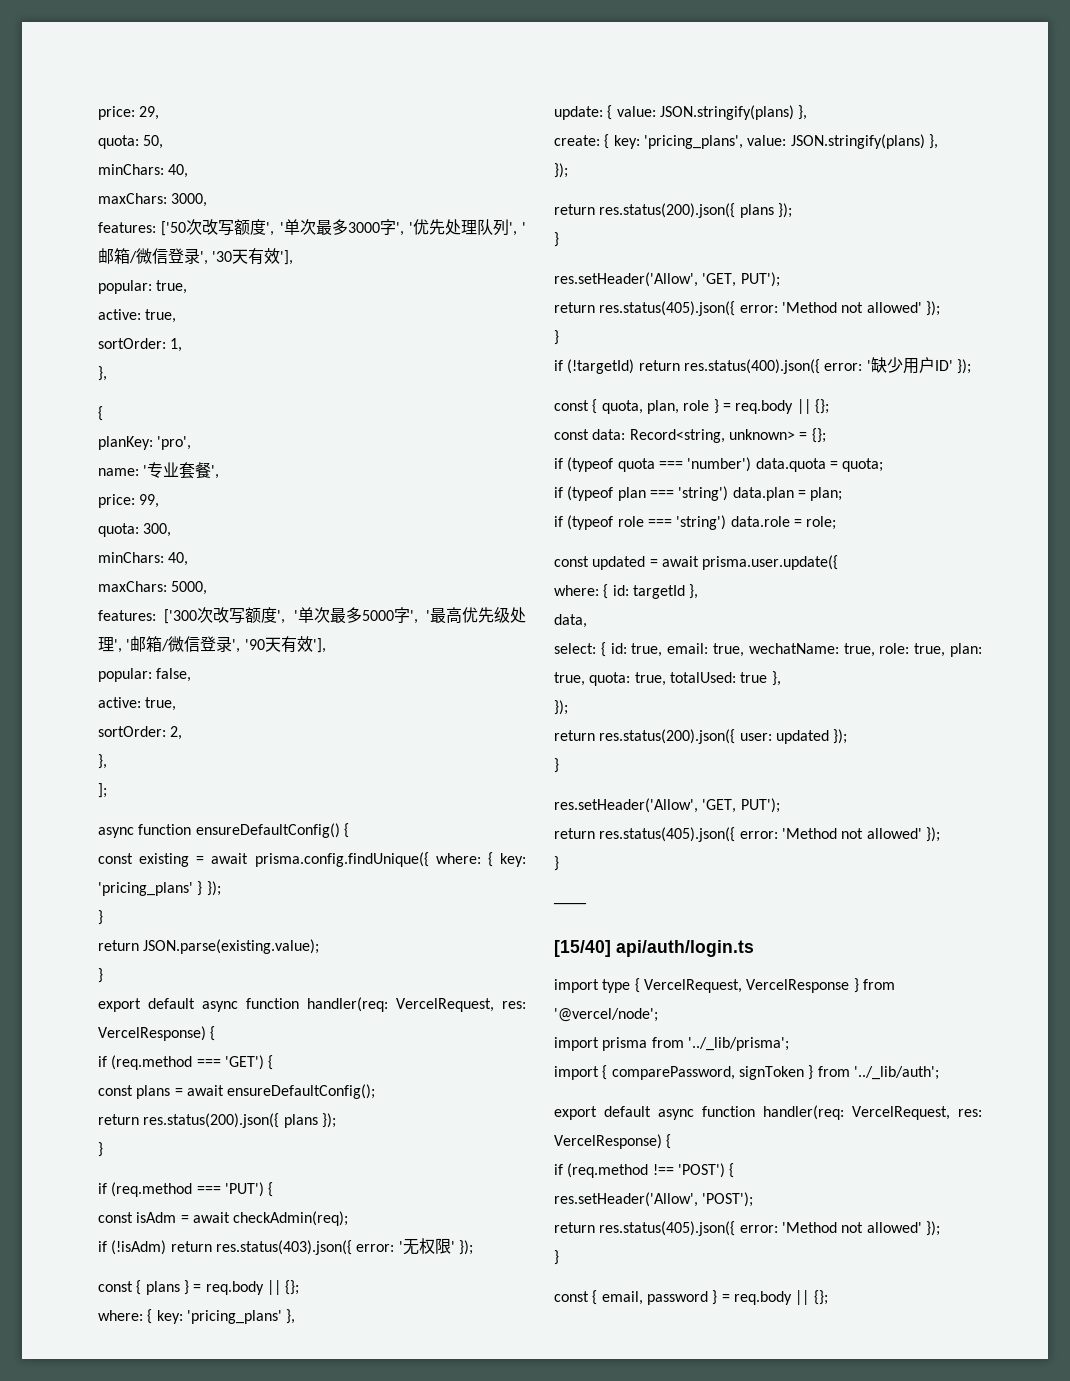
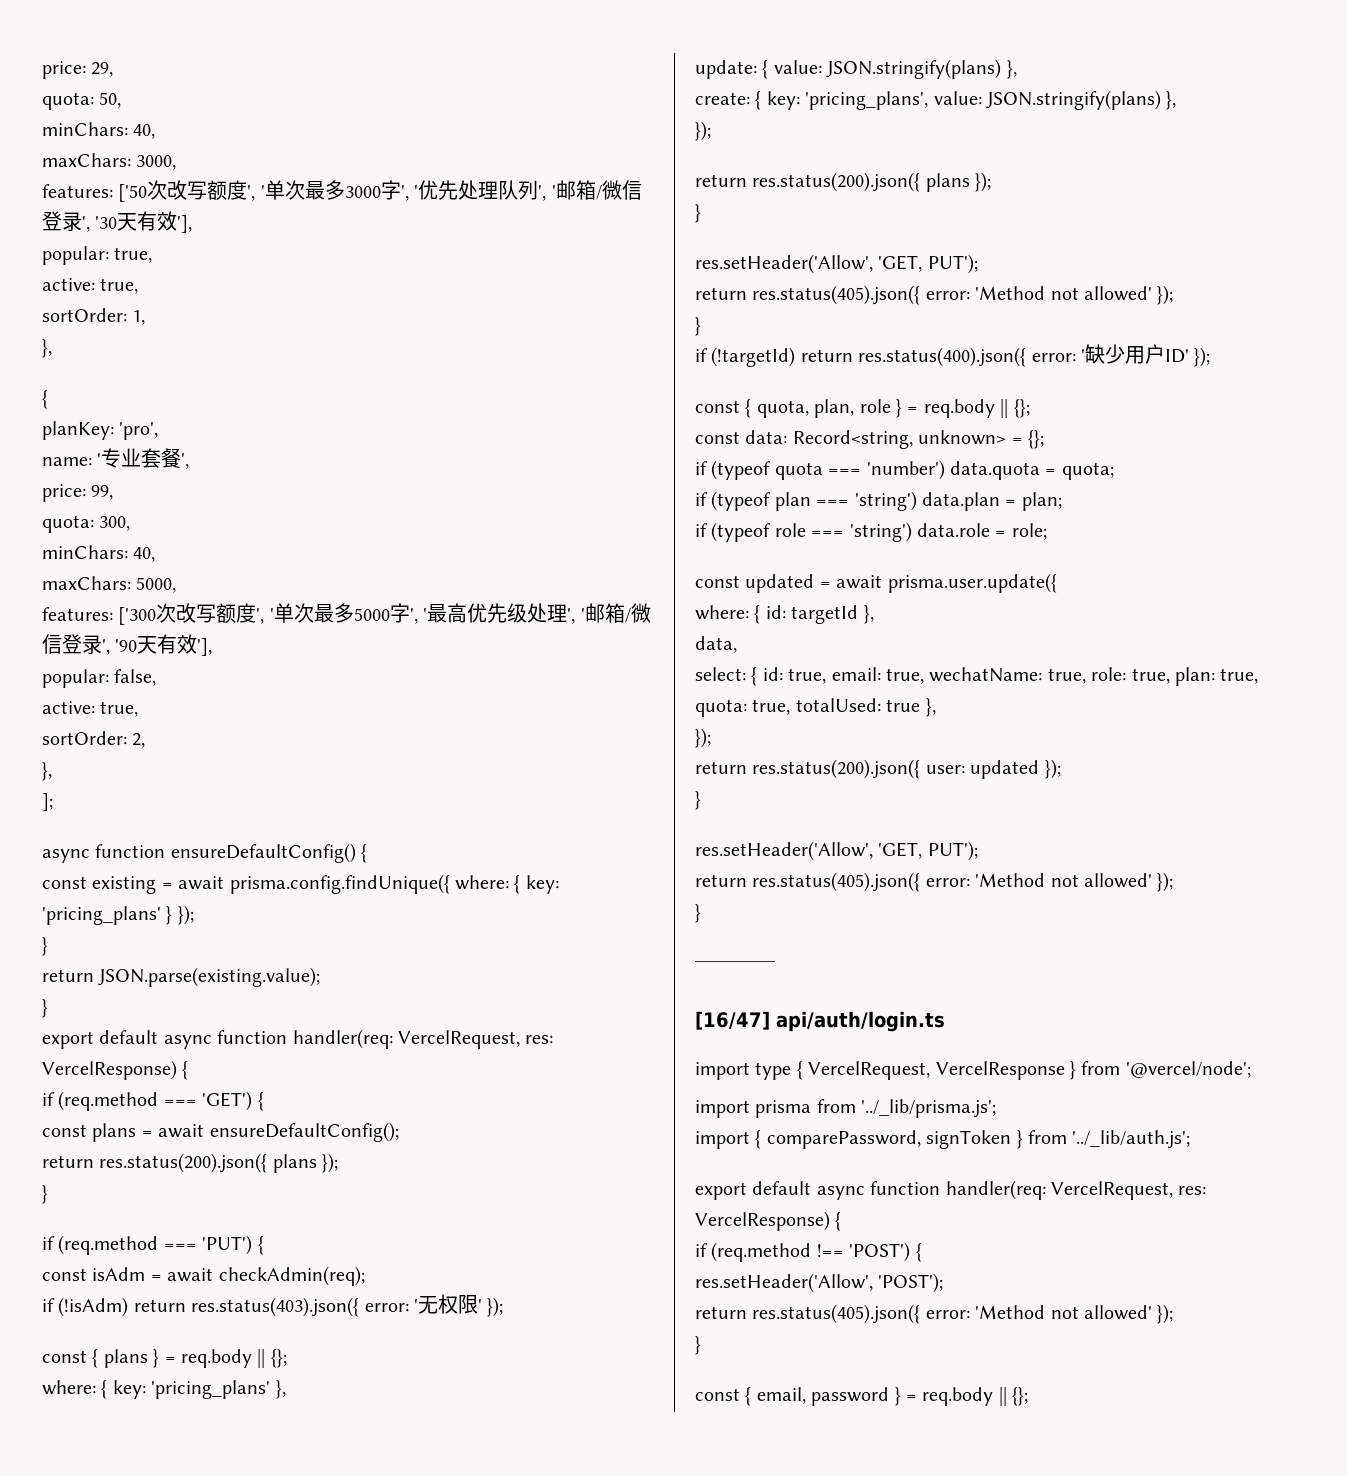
[554,940,611,957] [15/40] -> [695,1011,770,1030] [16/47]
[687,1037,789,1051] '../_lib/prisma'; -> [861,1099,997,1118] '../_lib/prisma.js';
[853,1066,939,1080] '../_lib/auth'; -> [1072,1130,1191,1149] '../_lib/auth.js';

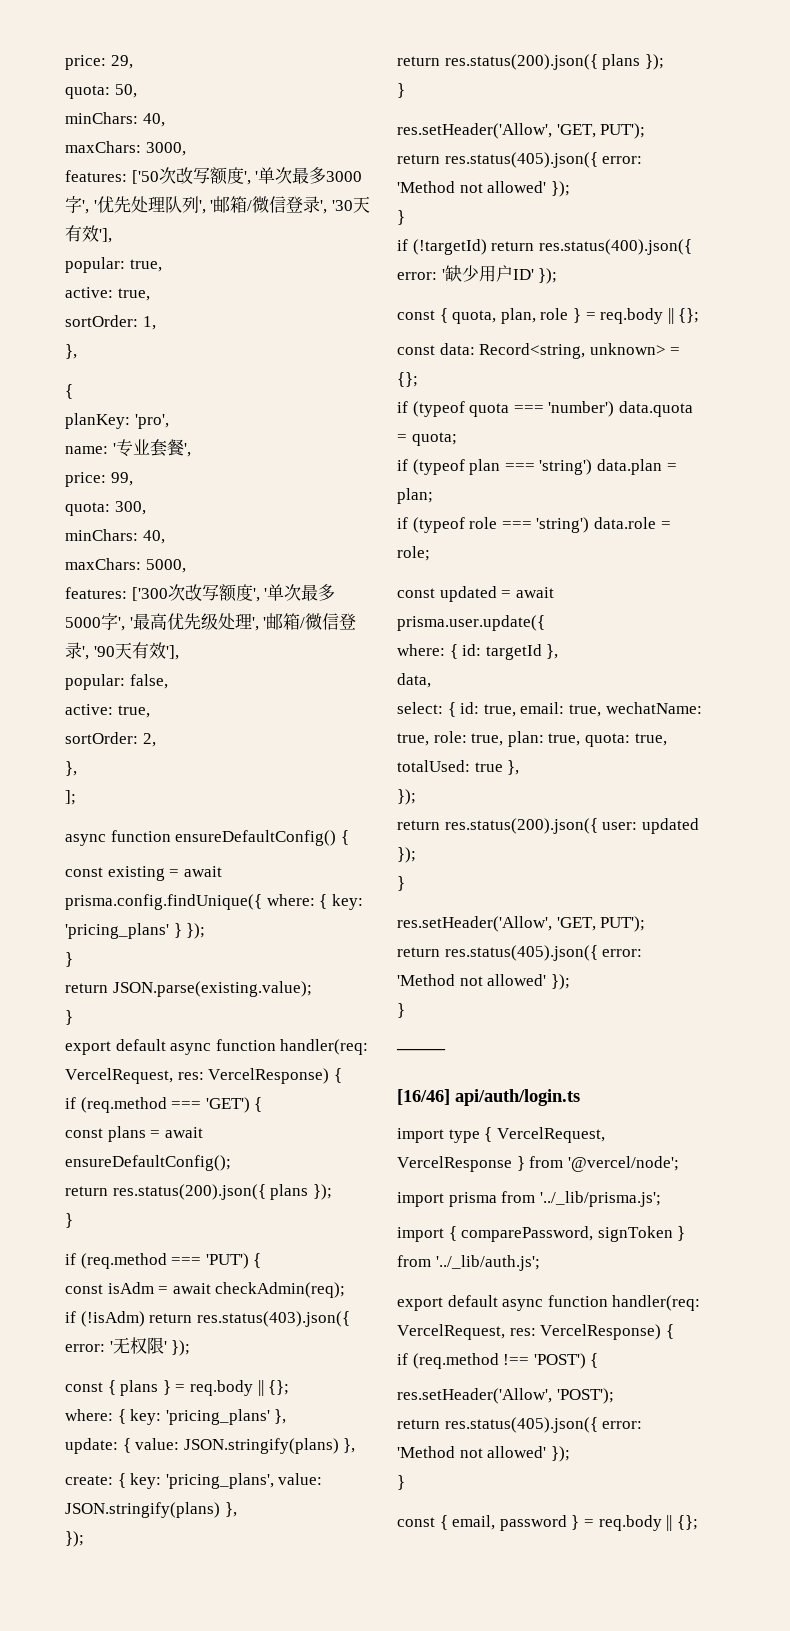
[695,1011,770,1030] [16/47] -> [397,1089,450,1105] [16/46]

